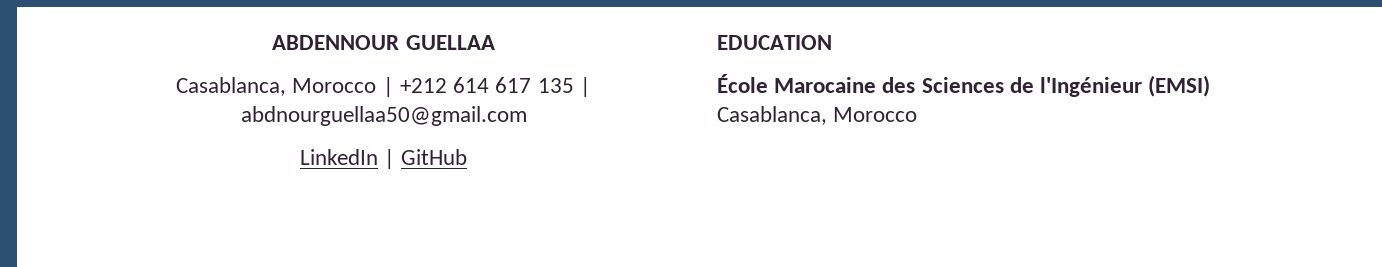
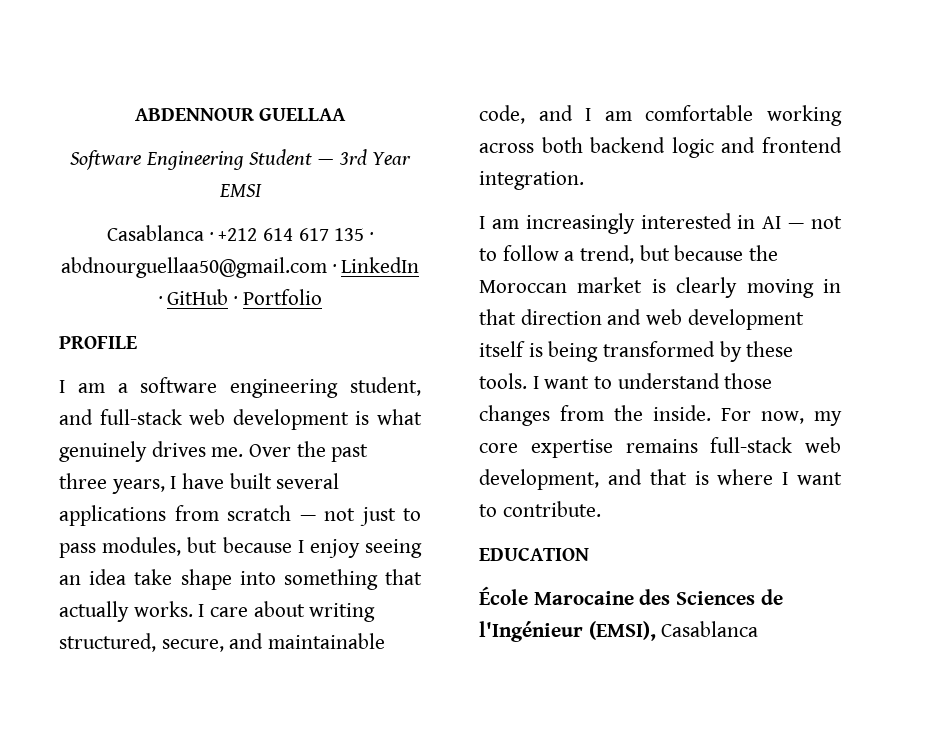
[176,77,591,97] [240,106,527,126] [299,149,468,169] Casablanca, Morocco | +212 614 617 135 | abdnourguellaa50@gmail.com // LinkedIn | GitHub -> [69,149,412,170] [218,184,262,197] [106,225,374,241] [60,257,420,278] [158,289,322,305] [59,336,137,349] [59,377,421,398] [59,409,422,430] [59,441,369,462] [59,473,340,494] [59,505,421,526] [59,537,422,558] [59,569,422,590] [59,601,376,622] [59,633,386,652] [479,105,842,126] [479,137,842,158] [479,171,584,190] [479,213,842,234] [479,245,779,264] [479,277,841,298] [479,309,804,330] [479,341,794,362] [479,373,773,389] [479,405,842,426] [479,437,841,458] [479,469,842,490] [479,501,601,517] Software Engineering Student — 3rd Year EMSI // Casablanca · +212 614 617 135 · abdnourguellaa50@gmail.com · LinkedIn · GitHub · Portfolio // PROFILE // I am a software engineering student, and full-stack web development is what genuinely drives me. Over the past three years, I have built several applications from scratch — not just to pass modules, but because I enjoy seeing an idea take shape into something that actually works. I care about writing structured, secure, and maintainable code, and I am comfortable working across both backend logic and frontend integration. // I am increasingly interested in AI — not to follow a trend, but because the Moroccan market is clearly moving in that direction and web development itself is being transformed by these tools. I want to understand those changes from the inside. For now, my core expertise remains full-stack web development, and that is where I want to contribute.
[1148,75,1211,97] [717,106,918,125] (EMSI) Casablanca, Morocco -> [588,621,759,641] (EMSI), Casablanca

